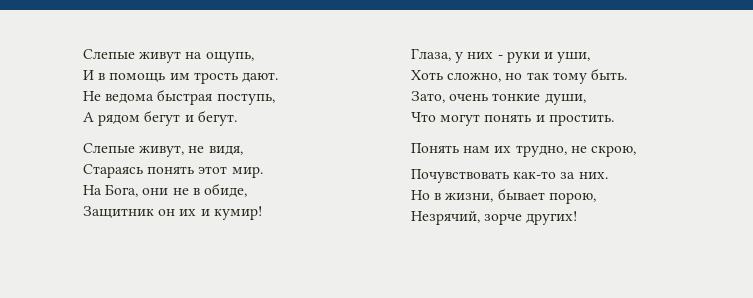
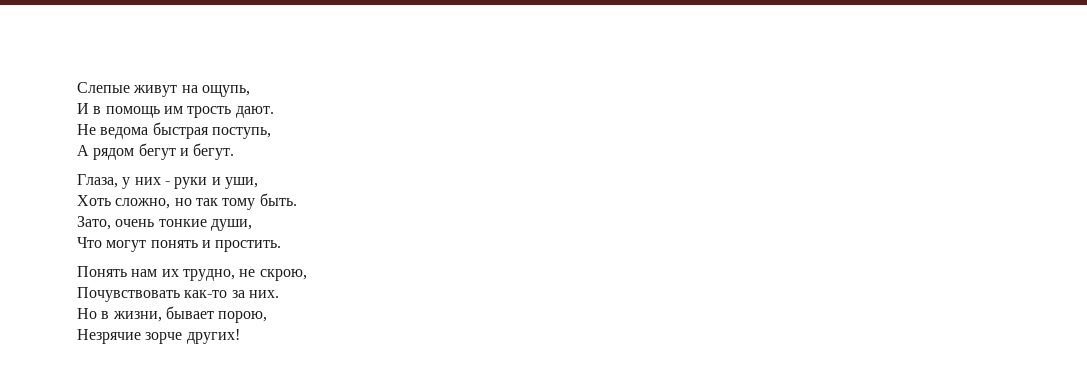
[83,143,243,157] [83,164,263,178] [83,183,247,198] [83,206,262,220] // Слепые живут, не видя, // Стараясь понять этот мир. // На Бога, они не в обиде, // Защитник он их и кумир! -> (235, 151) none
[411,211,480,225] Незрячий, -> [77,329,141,344] Незрячие

